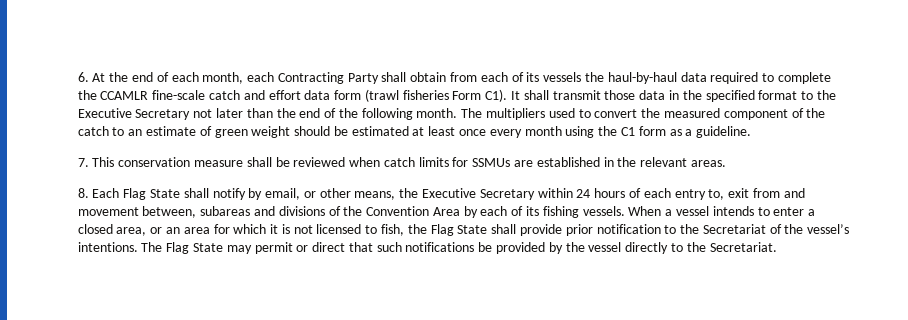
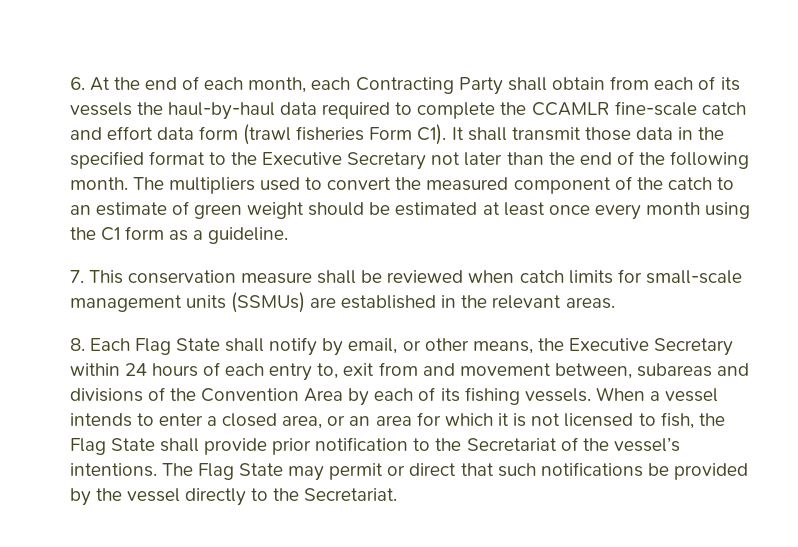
[472,158,511,167] SSMUs -> [645,270,742,284] [69,292,305,313] small-scale management units (SSMUs)

